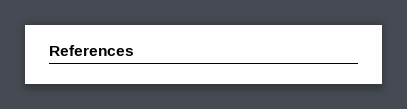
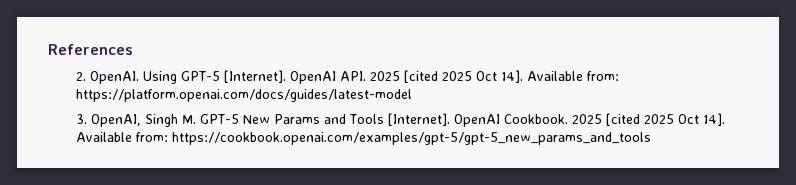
(134, 50) none -> [75,70,619,84] [75,89,412,102] [75,113,725,127] [75,132,651,145] // 2. OpenAI. Using GPT-5 [Internet]. OpenAI API. 2025 [cited 2025 Oct 14]. Available from: https://platform.openai.com/docs/guides/latest-model // 3. OpenAI, Singh M. GPT-5 New Params and Tools [Internet]. OpenAI Cookbook. 2025 [cited 2025 Oct 14]. Available from: https://cookbook.openai.com/examples/gpt-5/gpt-5_new_params_and_tools

